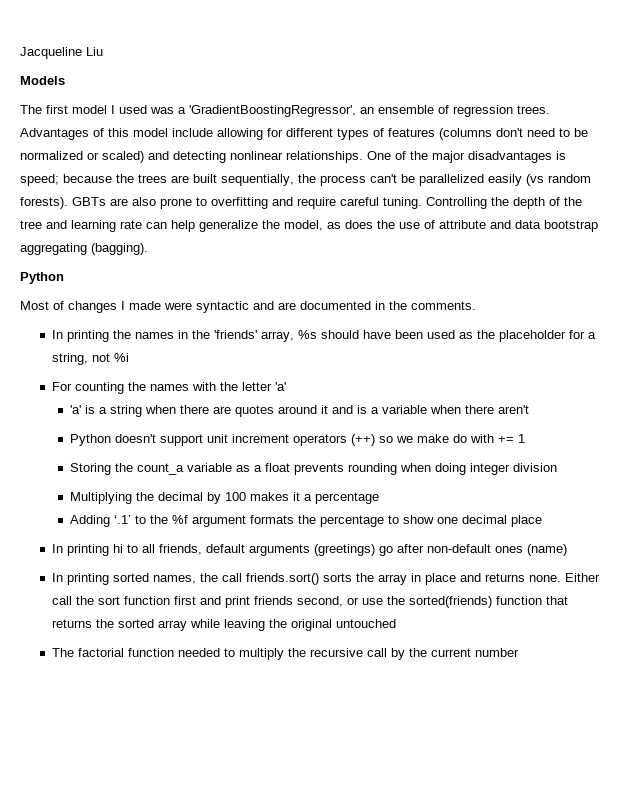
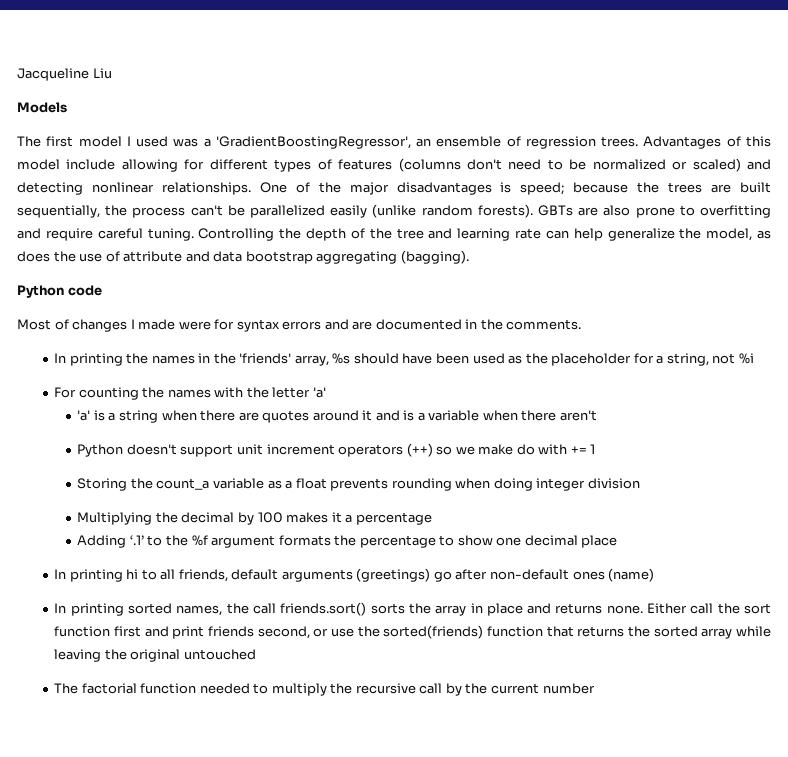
[526,174,544,186] (vs -> [372,204,417,218] (unlike
(64, 278) none -> [67,285,102,296] code
[196,301,249,313] syntactic -> [214,319,322,332] for syntax errors

